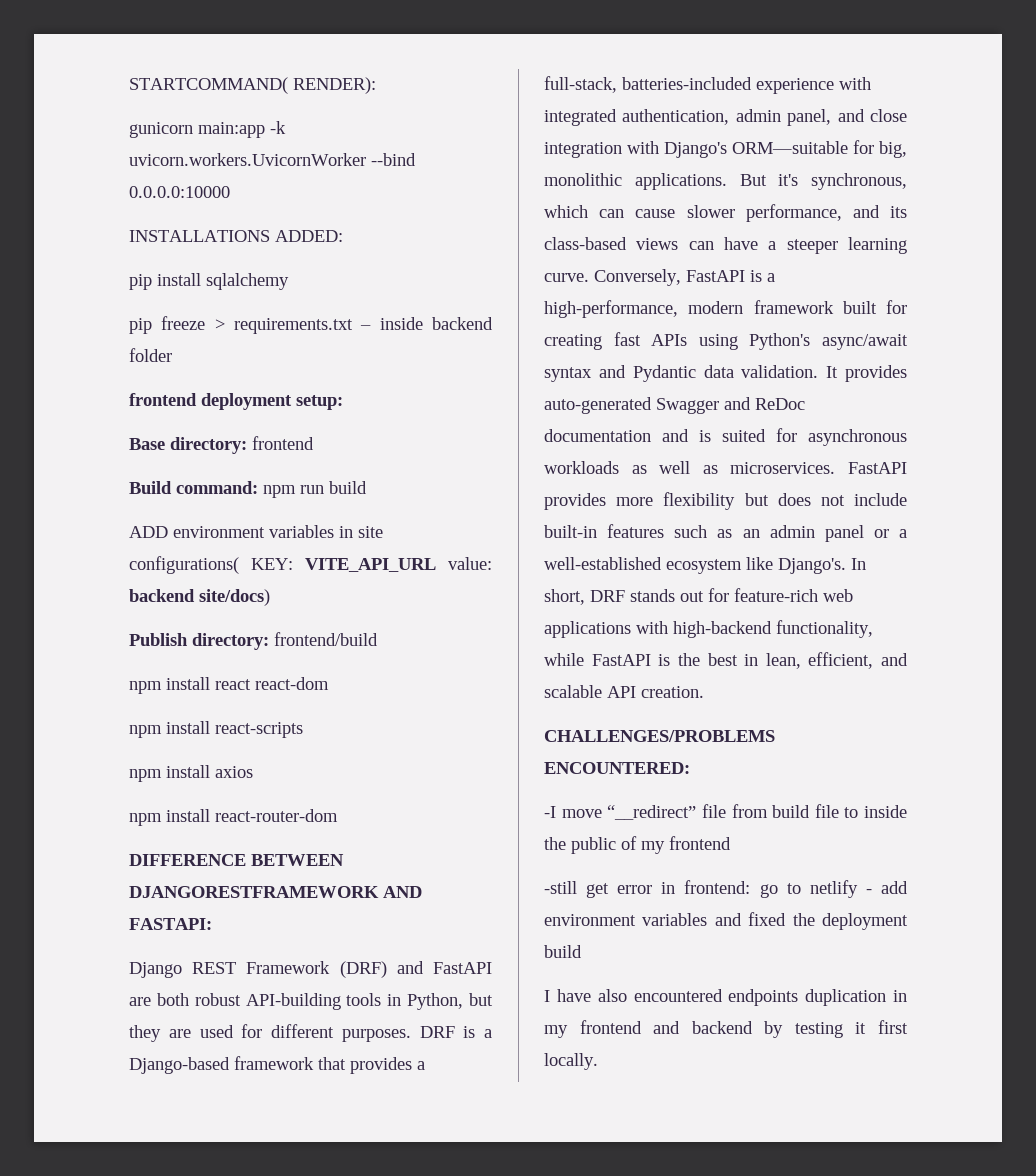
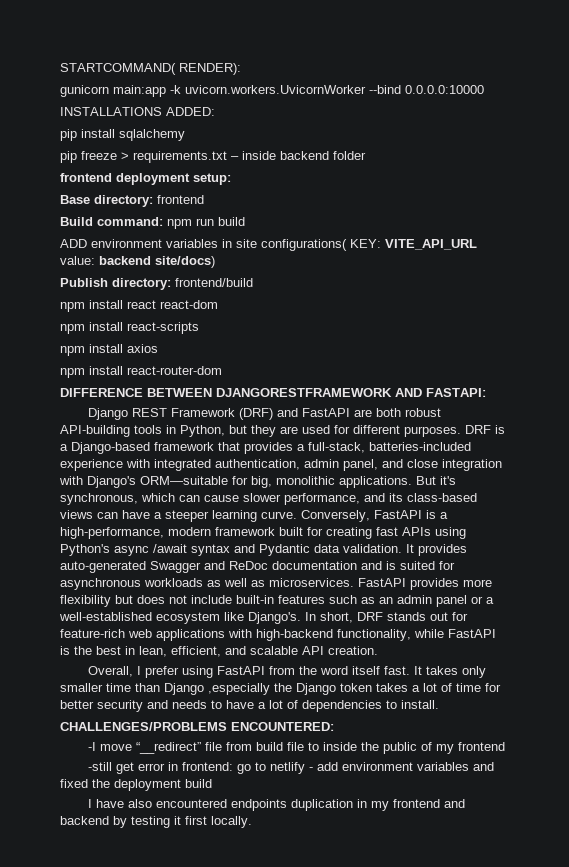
[822,334,908,350] async/await -> [114,544,187,556] async /await
(704, 692) none -> [87,666,486,678] [60,683,501,695] [60,700,439,712] // Overall, I prefer using FastAPI from the word itself fast. It takes only smaller time than Django ,especially the Django token takes a lot of time for better security and needs to have a lot of dependencies to install.

